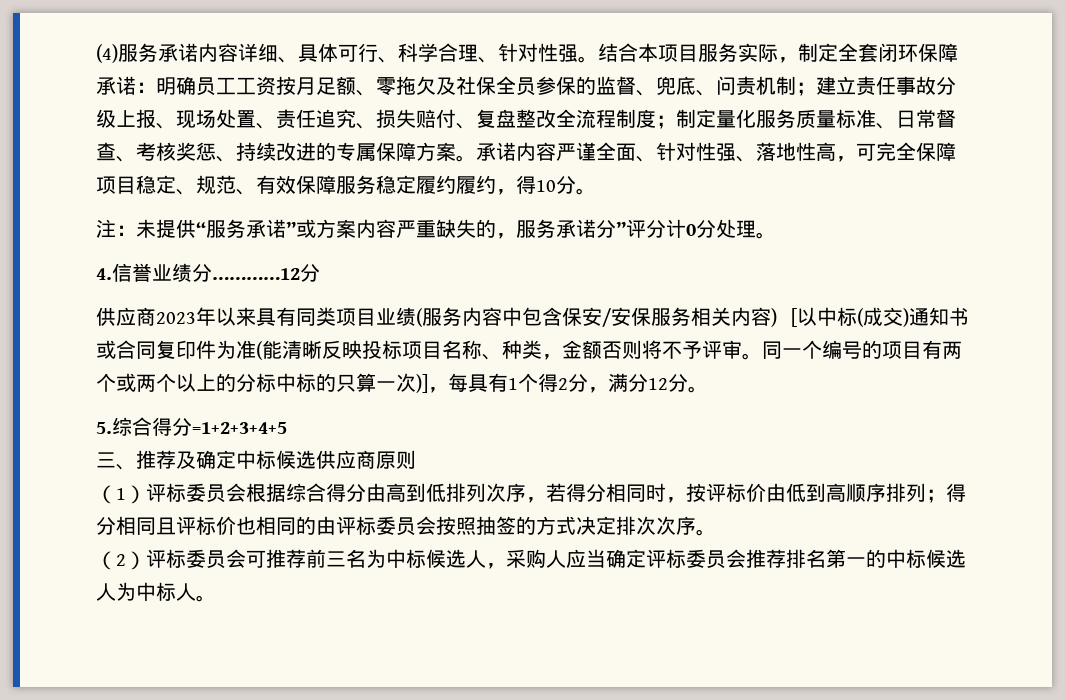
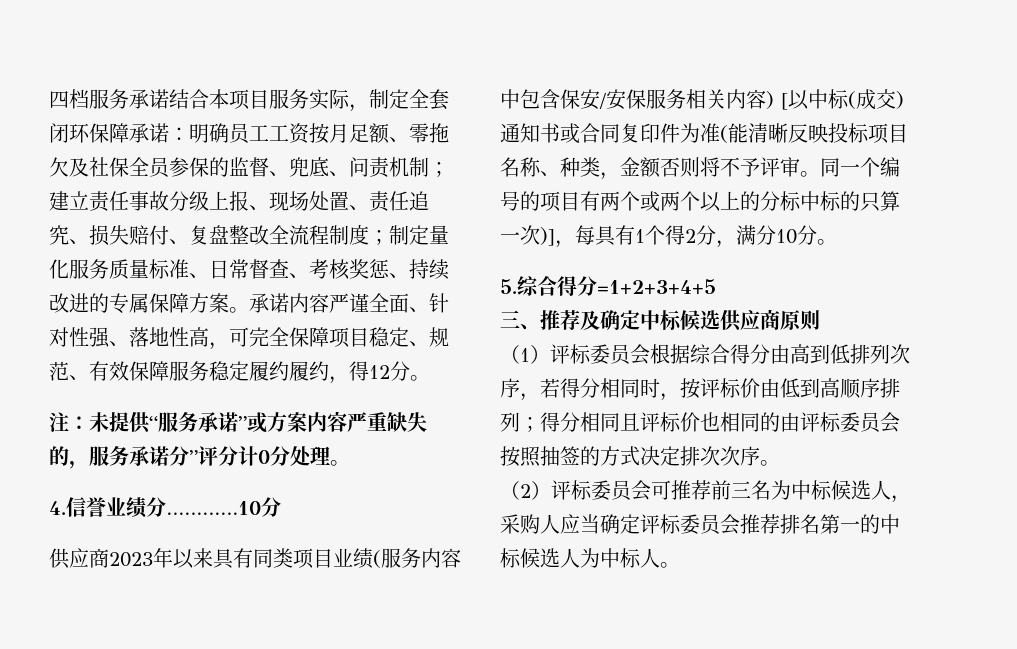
[96,43,598,63] (4)服务承诺内容详细、具体可行、科学合理、针对性强。 -> [49,89,169,109] 四档服务承诺
[536,180,556,192] 10 -> [369,365,390,379] 12
[212,268,300,280] …………12 -> [166,501,261,515] …………10
[648,378,668,390] 12 -> [776,229,797,244] 10

